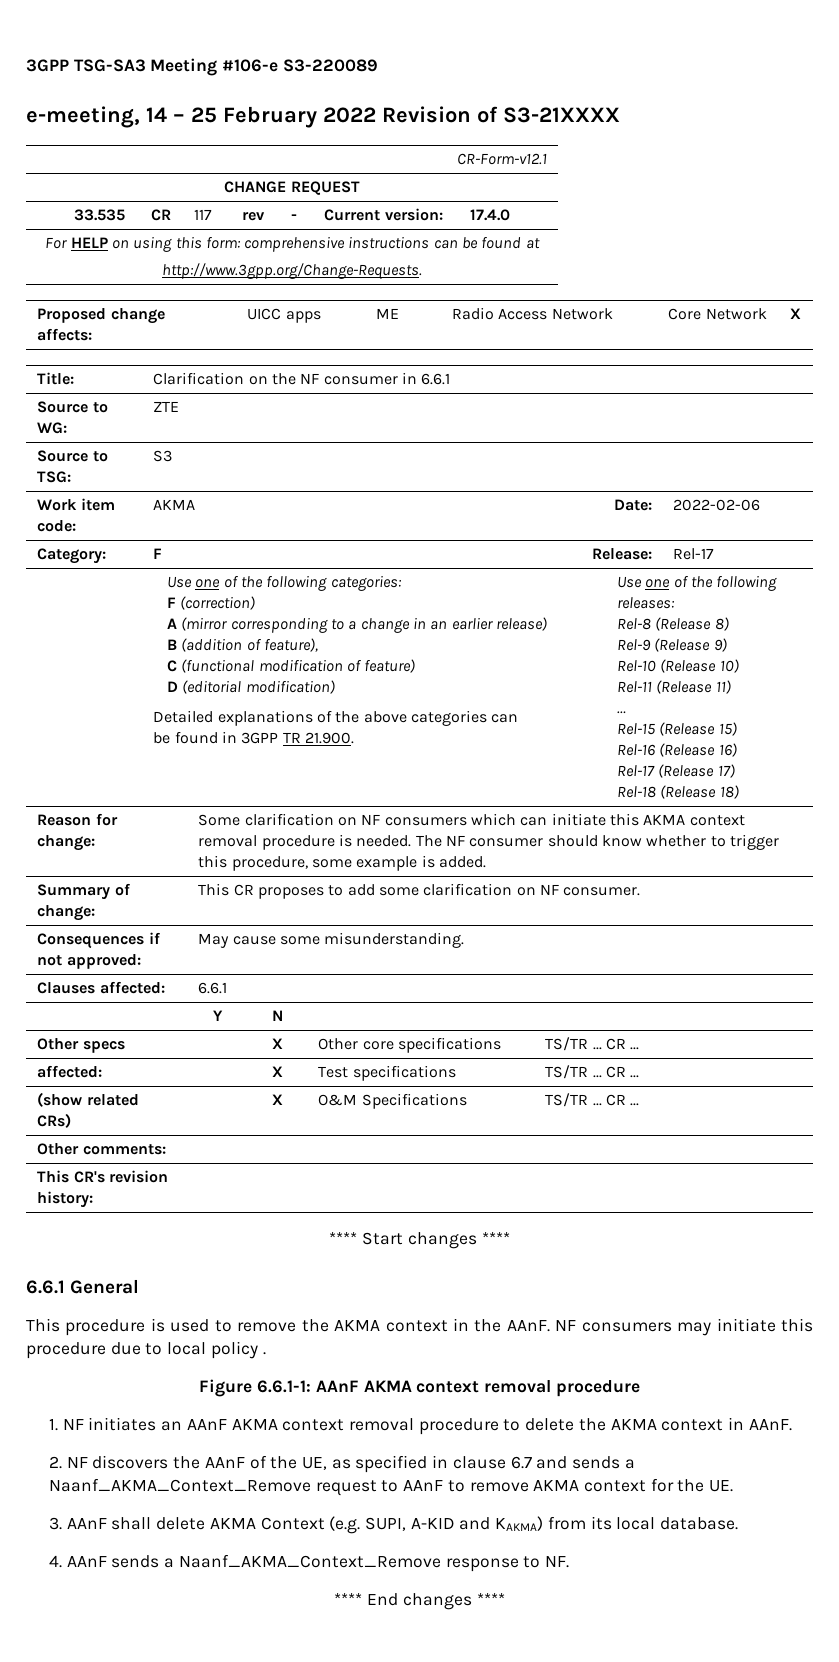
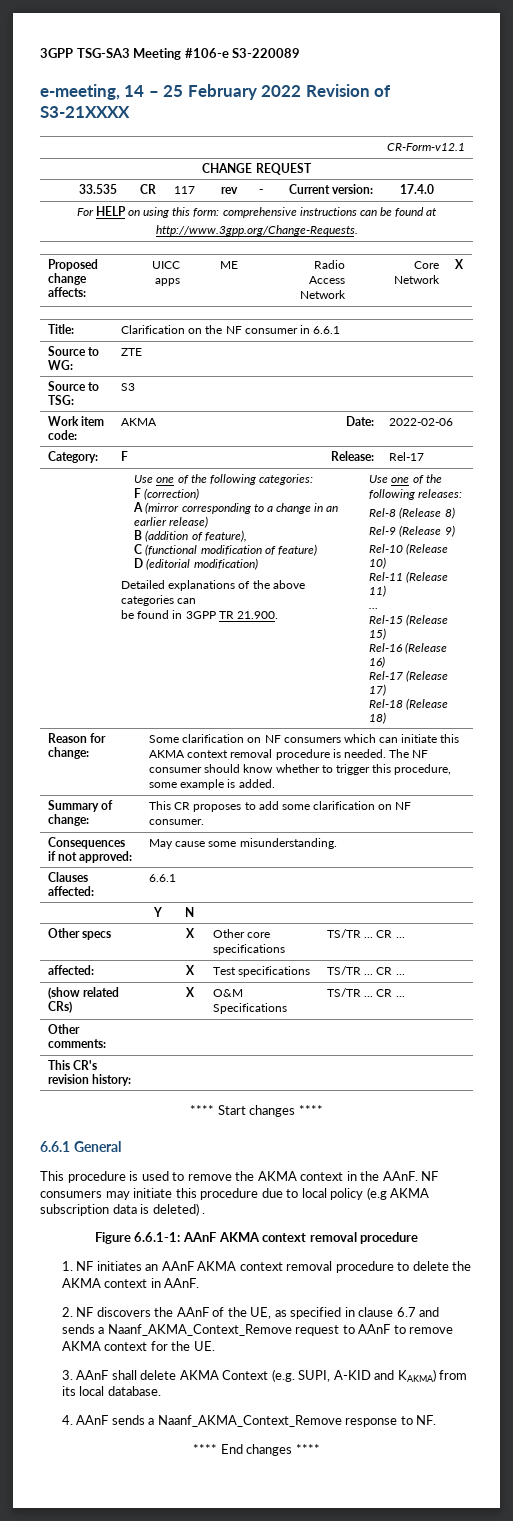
(258, 1350) none -> [366,1187,430,1200] [40,1203,199,1216] (e.g AKMA subscription data is deleted)

